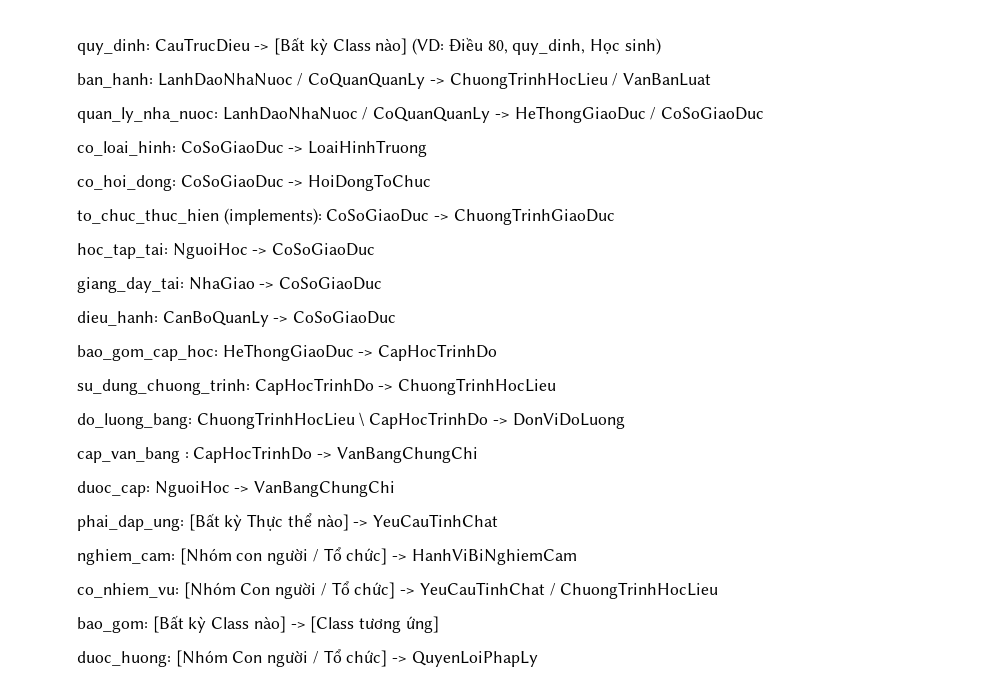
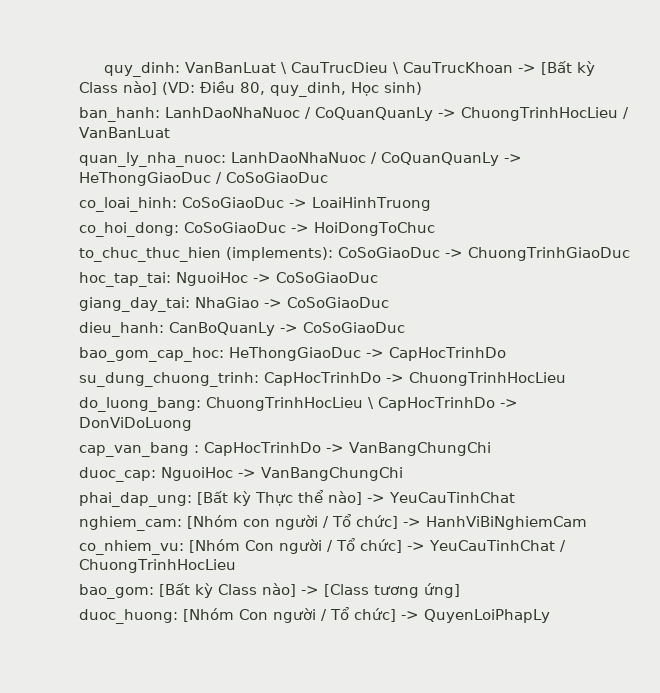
[154,38,250,52] CauTrucDieu -> [184,62,513,74] VanBanLuat \ CauTrucDieu \ CauTrucKhoan

